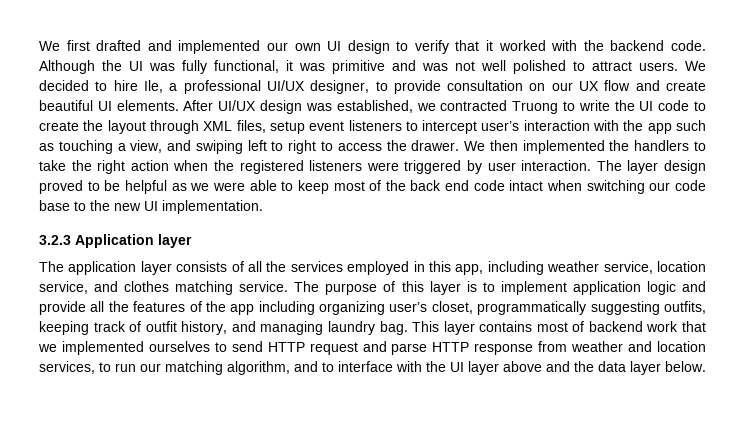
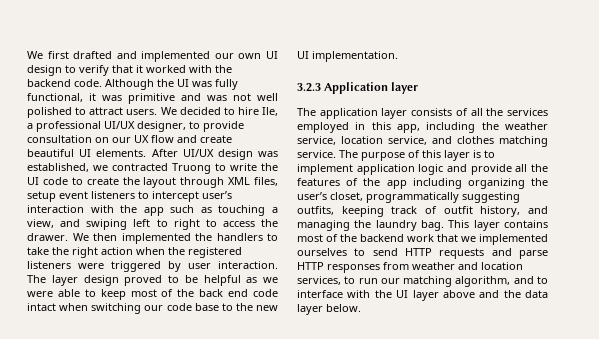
(544, 268) none -> [481,122,499,130] the
(386, 308) none -> [531,178,548,186] the
(324, 328) none -> [354,220,372,228] the
(585, 326) none -> [340,234,357,242] the
[309,342,358,355] request -> [439,248,485,259] requests
[474,343,534,355] response -> [327,264,380,273] responses

